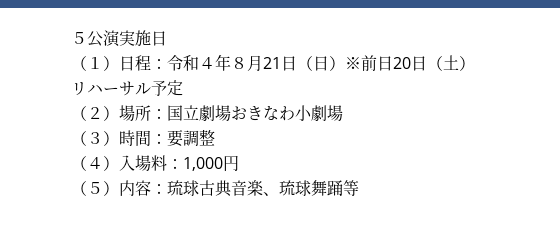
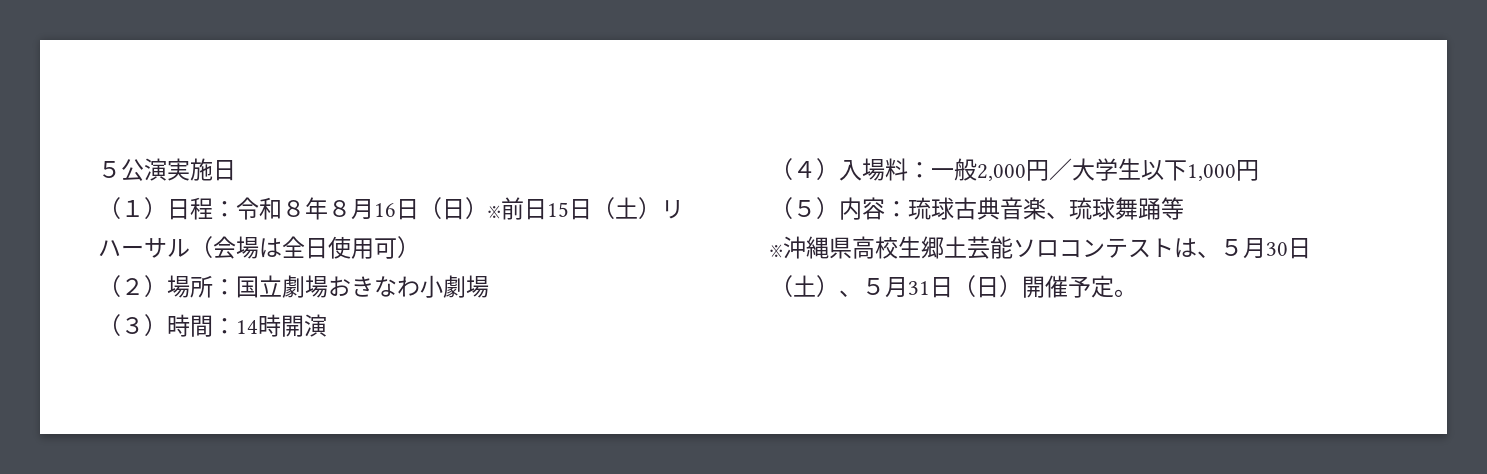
[199,54,281,71] ４年８月21 -> [282,197,396,220] ８年８月16
[393,57,411,69] 20 -> [547,202,569,217] 15
[151,80,183,96] 予定 -> [190,236,420,259] （会場は全日使用可）
[167,129,215,147] 要調整 -> [236,314,327,337] 14時開演
(183, 164) none -> [931,158,1187,181] 一般2,000円／大学生以下
(359, 188) none -> [770,236,1311,259] [770,275,1137,298] // ※沖縄県高校生郷土芸能ソロコンテストは、５月30日（土）、５月31日（日）開催予定。

